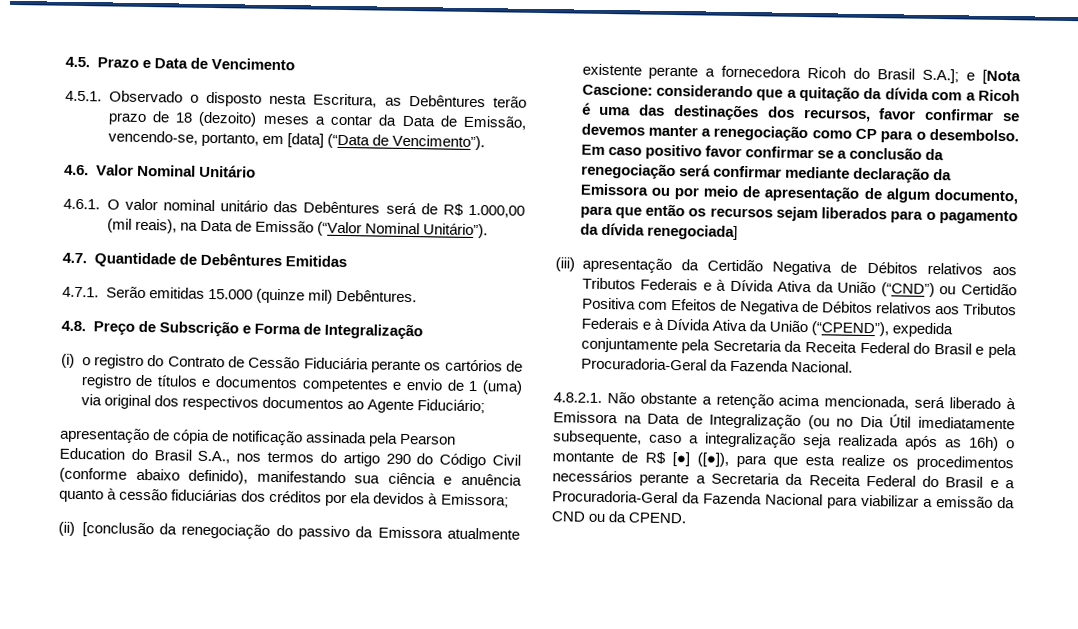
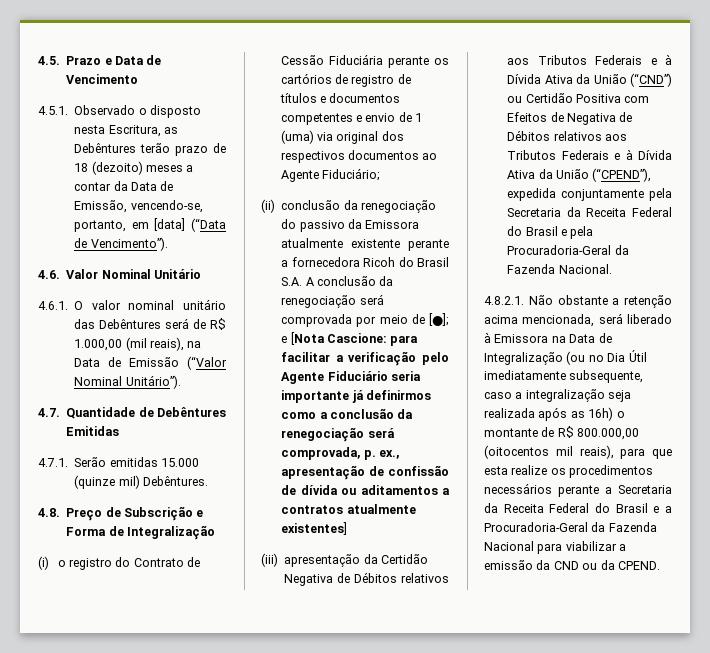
[60,427,457,447] [59,447,521,469] [59,467,522,486] [59,488,509,508] // apresentação de cópia de notificação assinada pela Pearson Education do Brasil S.A., nos termos do artigo 290 do Código Civil (conforme abaixo definido), manifestando sua ciência e anuência quanto à cessão fiduciárias dos créditos por ela devidos à Emissora; -> (380, 174) none
[81,522,154,538] [conclusão -> [281,200,341,210] conclusão
[922,68,1022,85] [581,83,1021,102] [581,102,1020,123] [580,123,1019,143] [580,144,834,160] S.A.]; e [Nota Cascione: considerando que a quitação da dívida com a Ricoh é uma das destinações dos recursos, favor confirmar se devemos manter a renegociação como CP para o desembolso. Em caso positivo favor confirmar se -> [281,276,394,286] [281,294,384,308] [281,313,449,327] [281,332,419,346] [281,351,449,366] [281,371,421,384] [281,390,431,403] [281,412,317,419] S.A. A conclusão da renegociação será comprovada por meio de [●]; e [Nota Cascione: para facilitar a verificação pelo Agente Fiduciário seria importante já definirmos como
[712,165,952,183] [579,183,1018,205] [579,203,1018,225] [579,222,738,241] confirmar mediante declaração da Emissora ou por meio de apresentação de algum documento, para que então os recursos sejam liberados para o pagamento da dívida renegociada] -> [281,447,399,460] [281,465,449,480] [281,485,450,495] [281,504,416,514] [281,522,348,535] comprovada, p. ex., apresentação de confissão de dívida ou aditamentos a contratos atualmente existentes]
[672,452,729,467] [●] ([●]), -> [577,428,640,440] [484,445,614,459] 800.000,00 (oitocentos mil reais),

